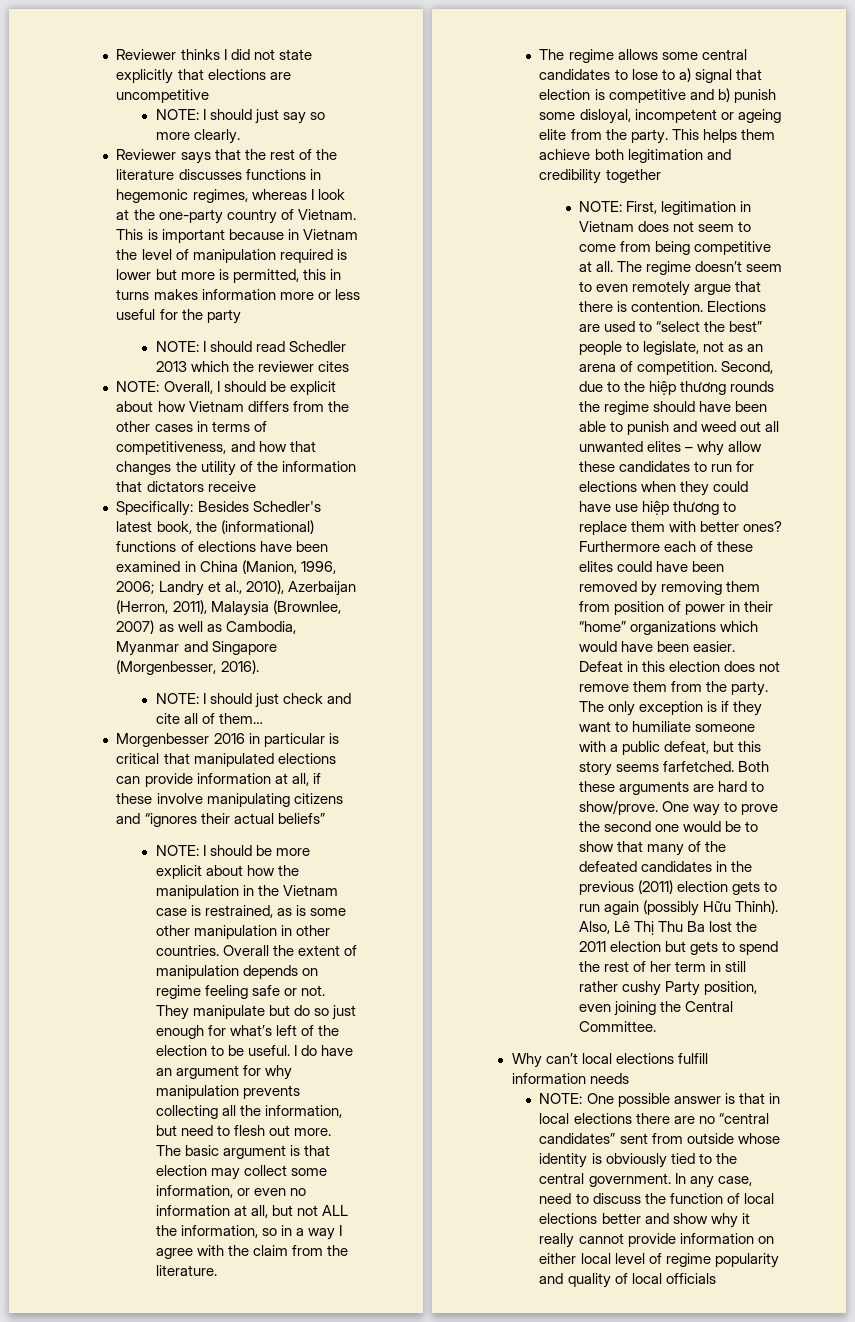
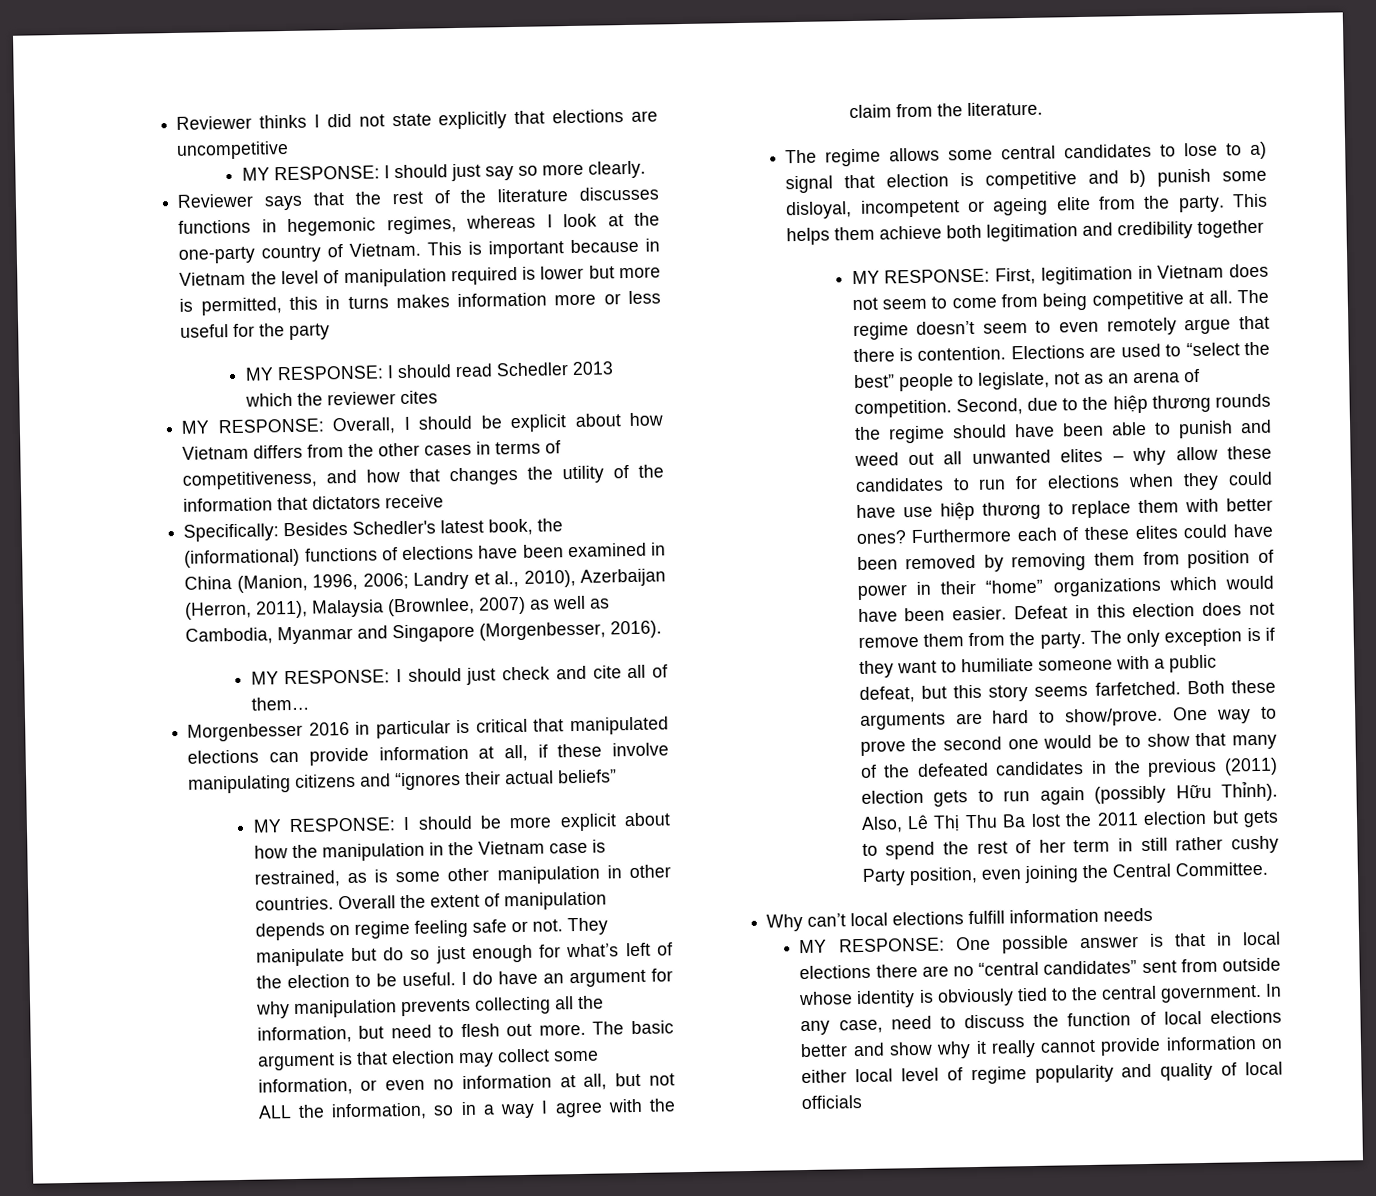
[156,109,199,120] NOTE: -> [241,165,380,181] MY RESPONSE:
[156,341,199,352] NOTE: -> [244,365,384,381] MY RESPONSE:
[116,381,160,392] NOTE: -> [181,418,325,434] MY RESPONSE:
[156,693,199,704] NOTE: -> [250,669,391,685] MY RESPONSE:
[156,845,199,856] NOTE: -> [252,817,396,833] MY RESPONSE:
[579,201,622,212] NOTE: -> [851,268,991,285] MY RESPONSE:
[539,1093,583,1104] NOTE: -> [799,937,945,954] MY RESPONSE:

